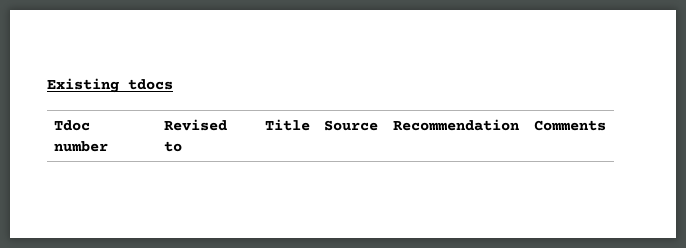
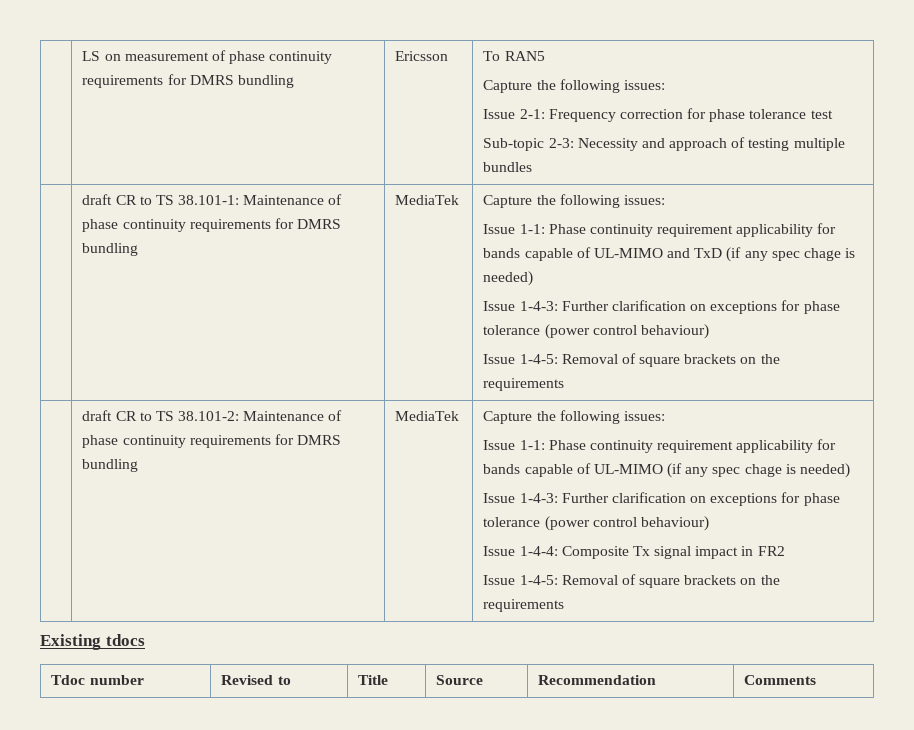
(47, 85) none -> [82,50,333,64] [82,74,294,88] [395,51,449,61] [483,51,545,61] [483,79,665,93] [483,108,833,122] [483,137,845,151] [483,162,533,172] [82,194,343,205] [82,218,342,232] [82,243,139,256] [395,195,460,205] [483,194,665,208] [483,223,837,237] [483,247,856,262] [483,271,534,286] [483,300,840,314] [483,324,709,339] [483,353,780,367] [483,378,565,391] [82,410,343,421] [82,434,342,448] [82,459,139,472] [395,411,460,421] [483,410,665,424] [483,439,837,453] [483,463,850,478] [483,492,840,506] [483,516,709,531] [483,546,785,559] [483,574,780,588] [483,599,565,612] | LS on measurement of phase continuity requirements for DMRS bundling | Ericsson | To RAN5 // Capture the following issues: // Issue 2-1: Frequency correction for phase tolerance test // Sub-topic 2-3: Necessity and approach of testing multiple bundles // | draft CR to TS 38.101-1: Maintenance of phase continuity requirements for DMRS bundling | MediaTek | Capture the following issues: // Issue 1-1: Phase continuity requirement applicability for bands capable of UL-MIMO and TxD (if any spec chage is needed) // Issue 1-4-3: Further clarification on exceptions for phase tolerance (power control behaviour) // Issue 1-4-5: Removal of square brackets on the requirements // | draft CR to TS 38.101-2: Maintenance of phase continuity requirements for DMRS bundling | MediaTek | Capture the following issues: // Issue 1-1: Phase continuity requirement applicability for bands capable of UL-MIMO (if any spec chage is needed) // Issue 1-4-3: Further clarification on exceptions for phase tolerance (power control behaviour) // Issue 1-4-4: Composite Tx signal impact in FR2 // Issue 1-4-5: Removal of square brackets on the requirements //

